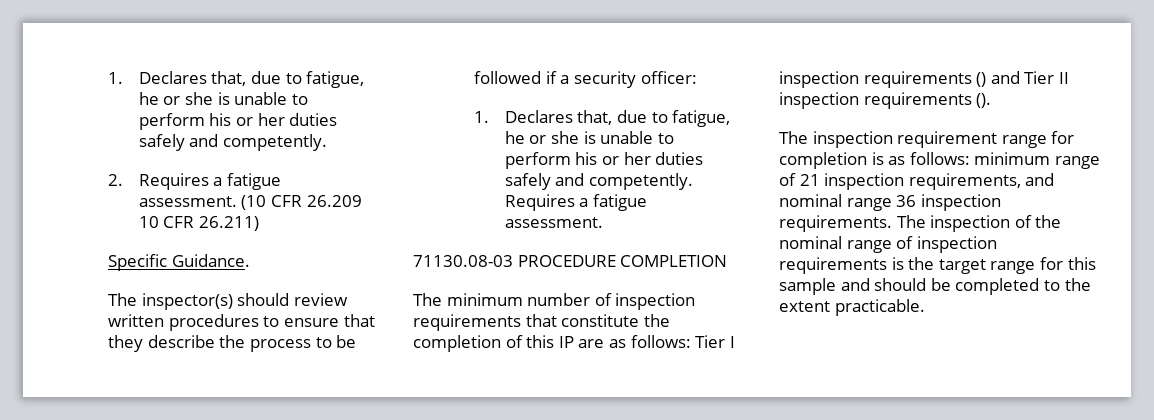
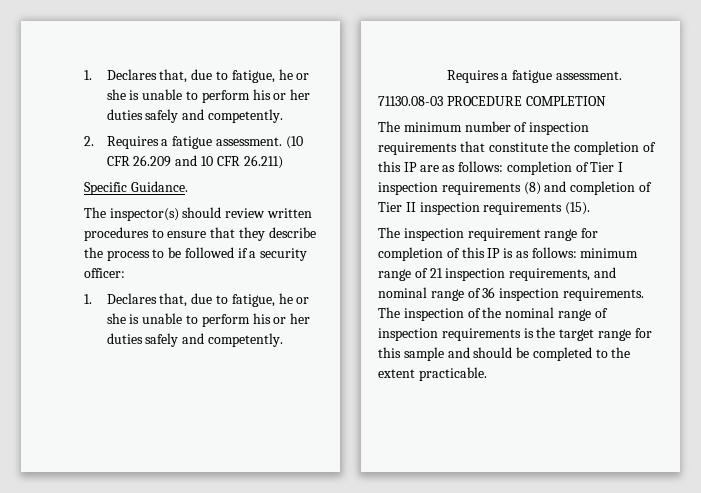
(362, 201) none -> [175,155,198,166] and
(691, 341) none -> [506,161,589,175] completion of
[976,71,1020,87] () and -> [523,181,652,195] (8) and completion of
[976,93,992,108] (). -> [565,202,591,215] (15).
(867, 160) none -> [446,247,501,258] of this IP
(892, 204) none -> [467,288,481,298] of

